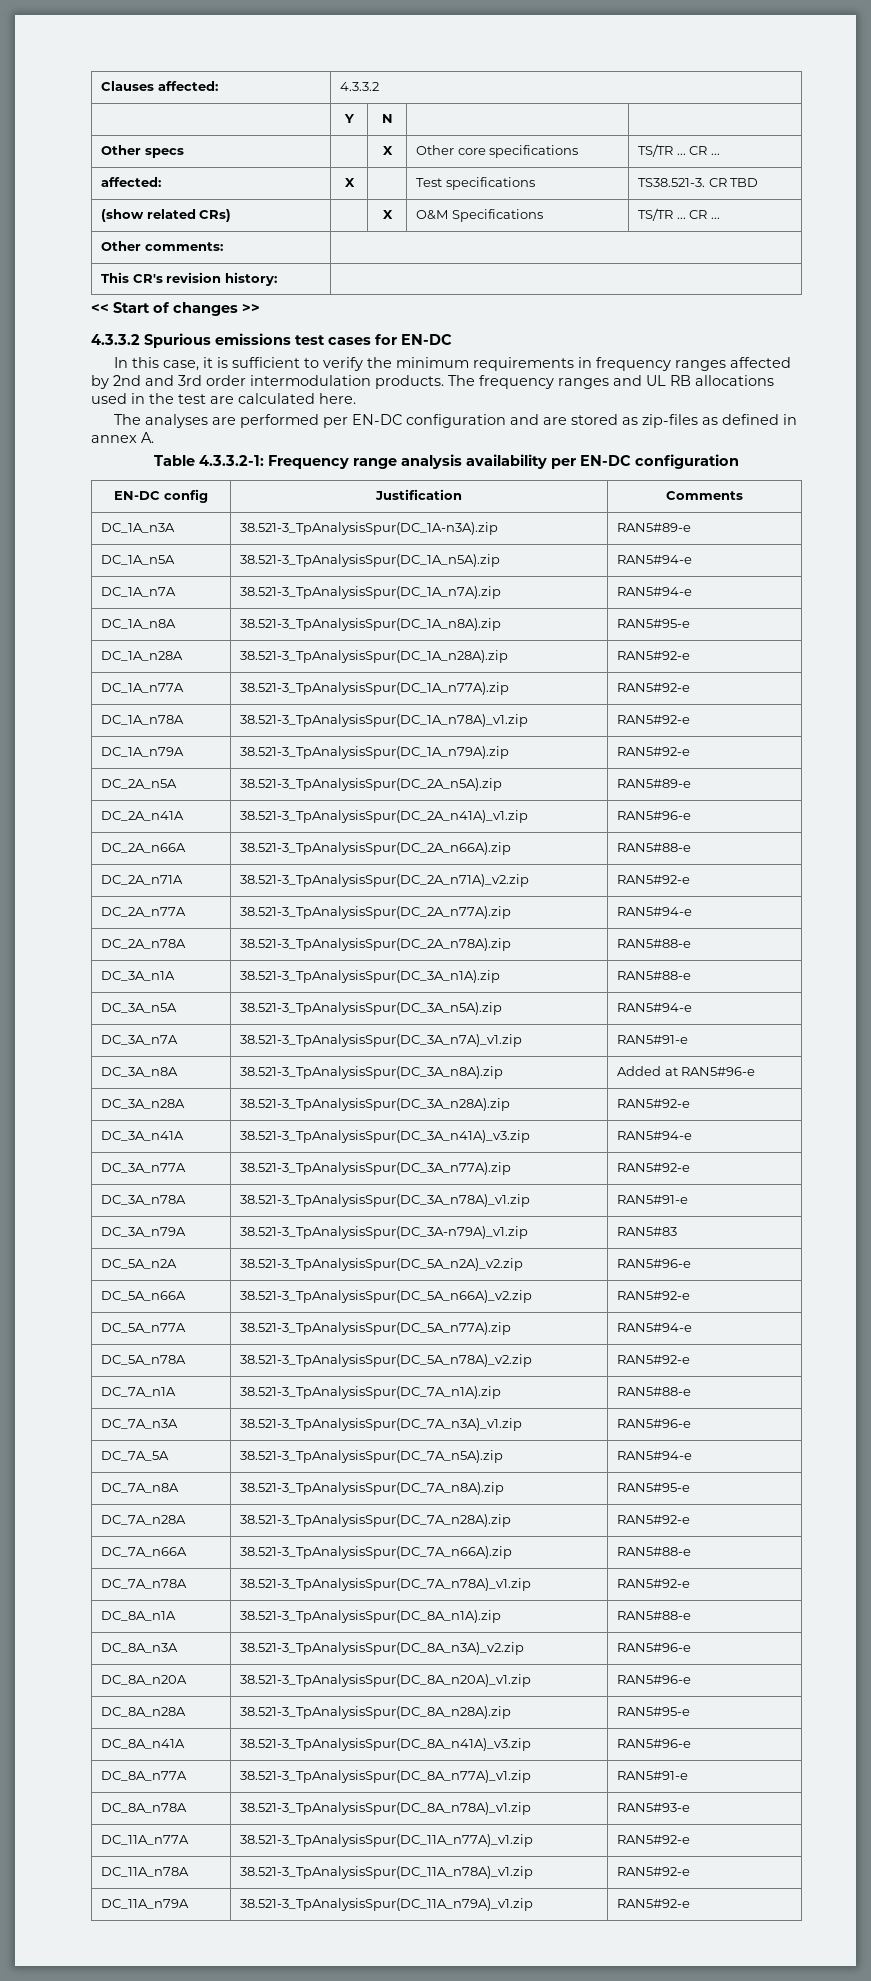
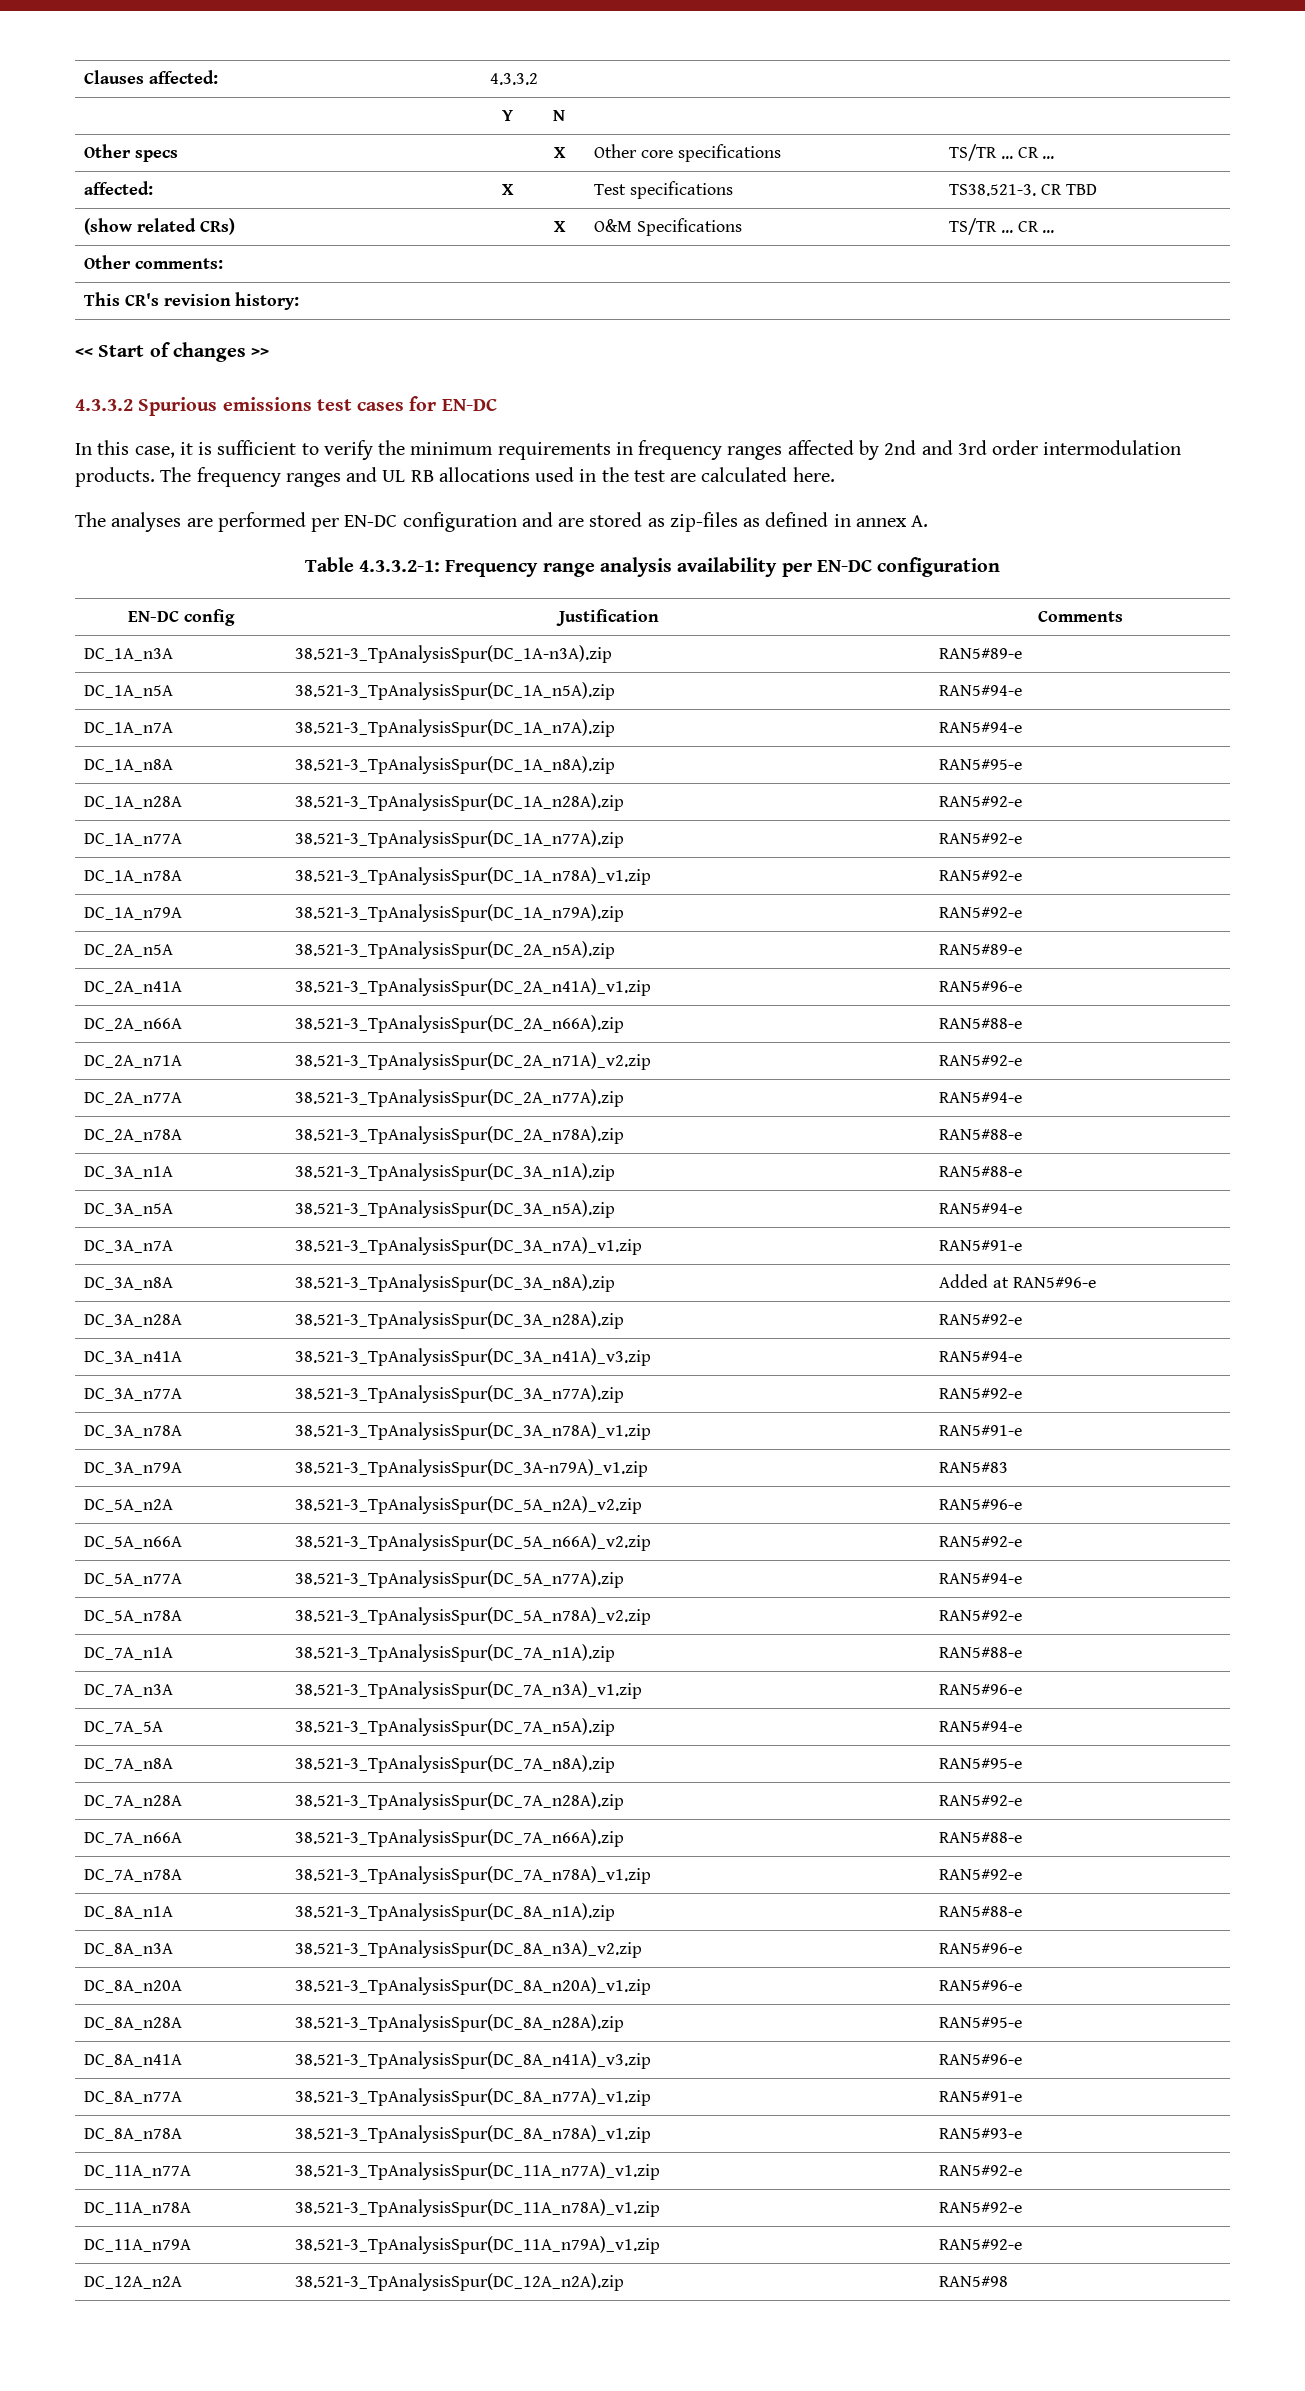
(691, 1903) none -> [84,2276,183,2289] [295,2273,625,2291] [939,2276,1009,2287] // DC_12A_n2A | 38.521-3_TpAnalysisSpur(DC_12A_n2A).zip | RAN5#98

